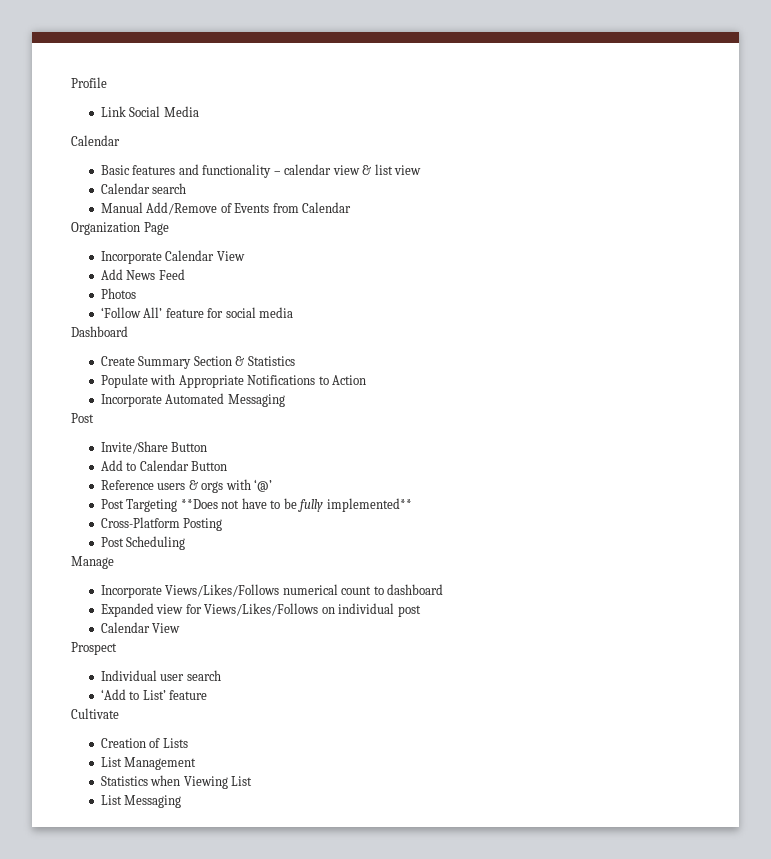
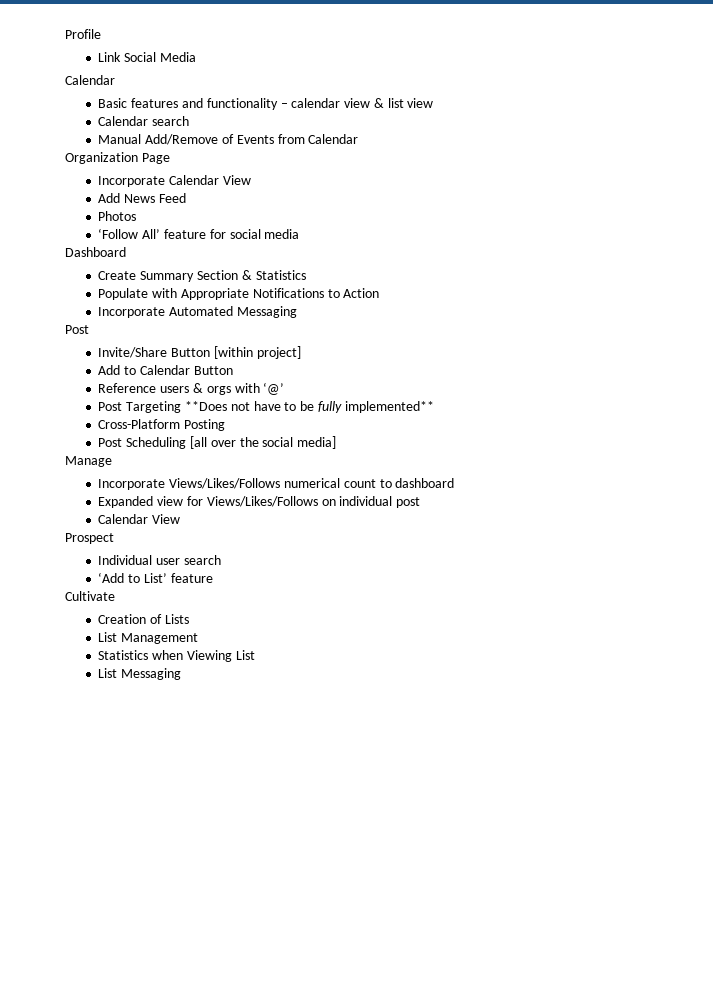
(208, 447) none -> [213,346,301,359] [within project]
(186, 543) none -> [189,436,337,449] [all over the social media]

